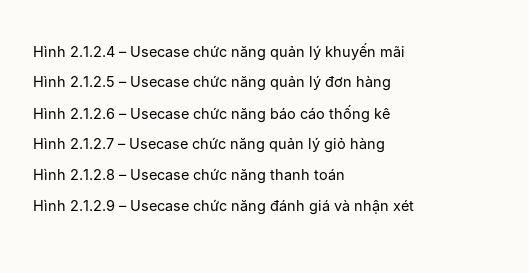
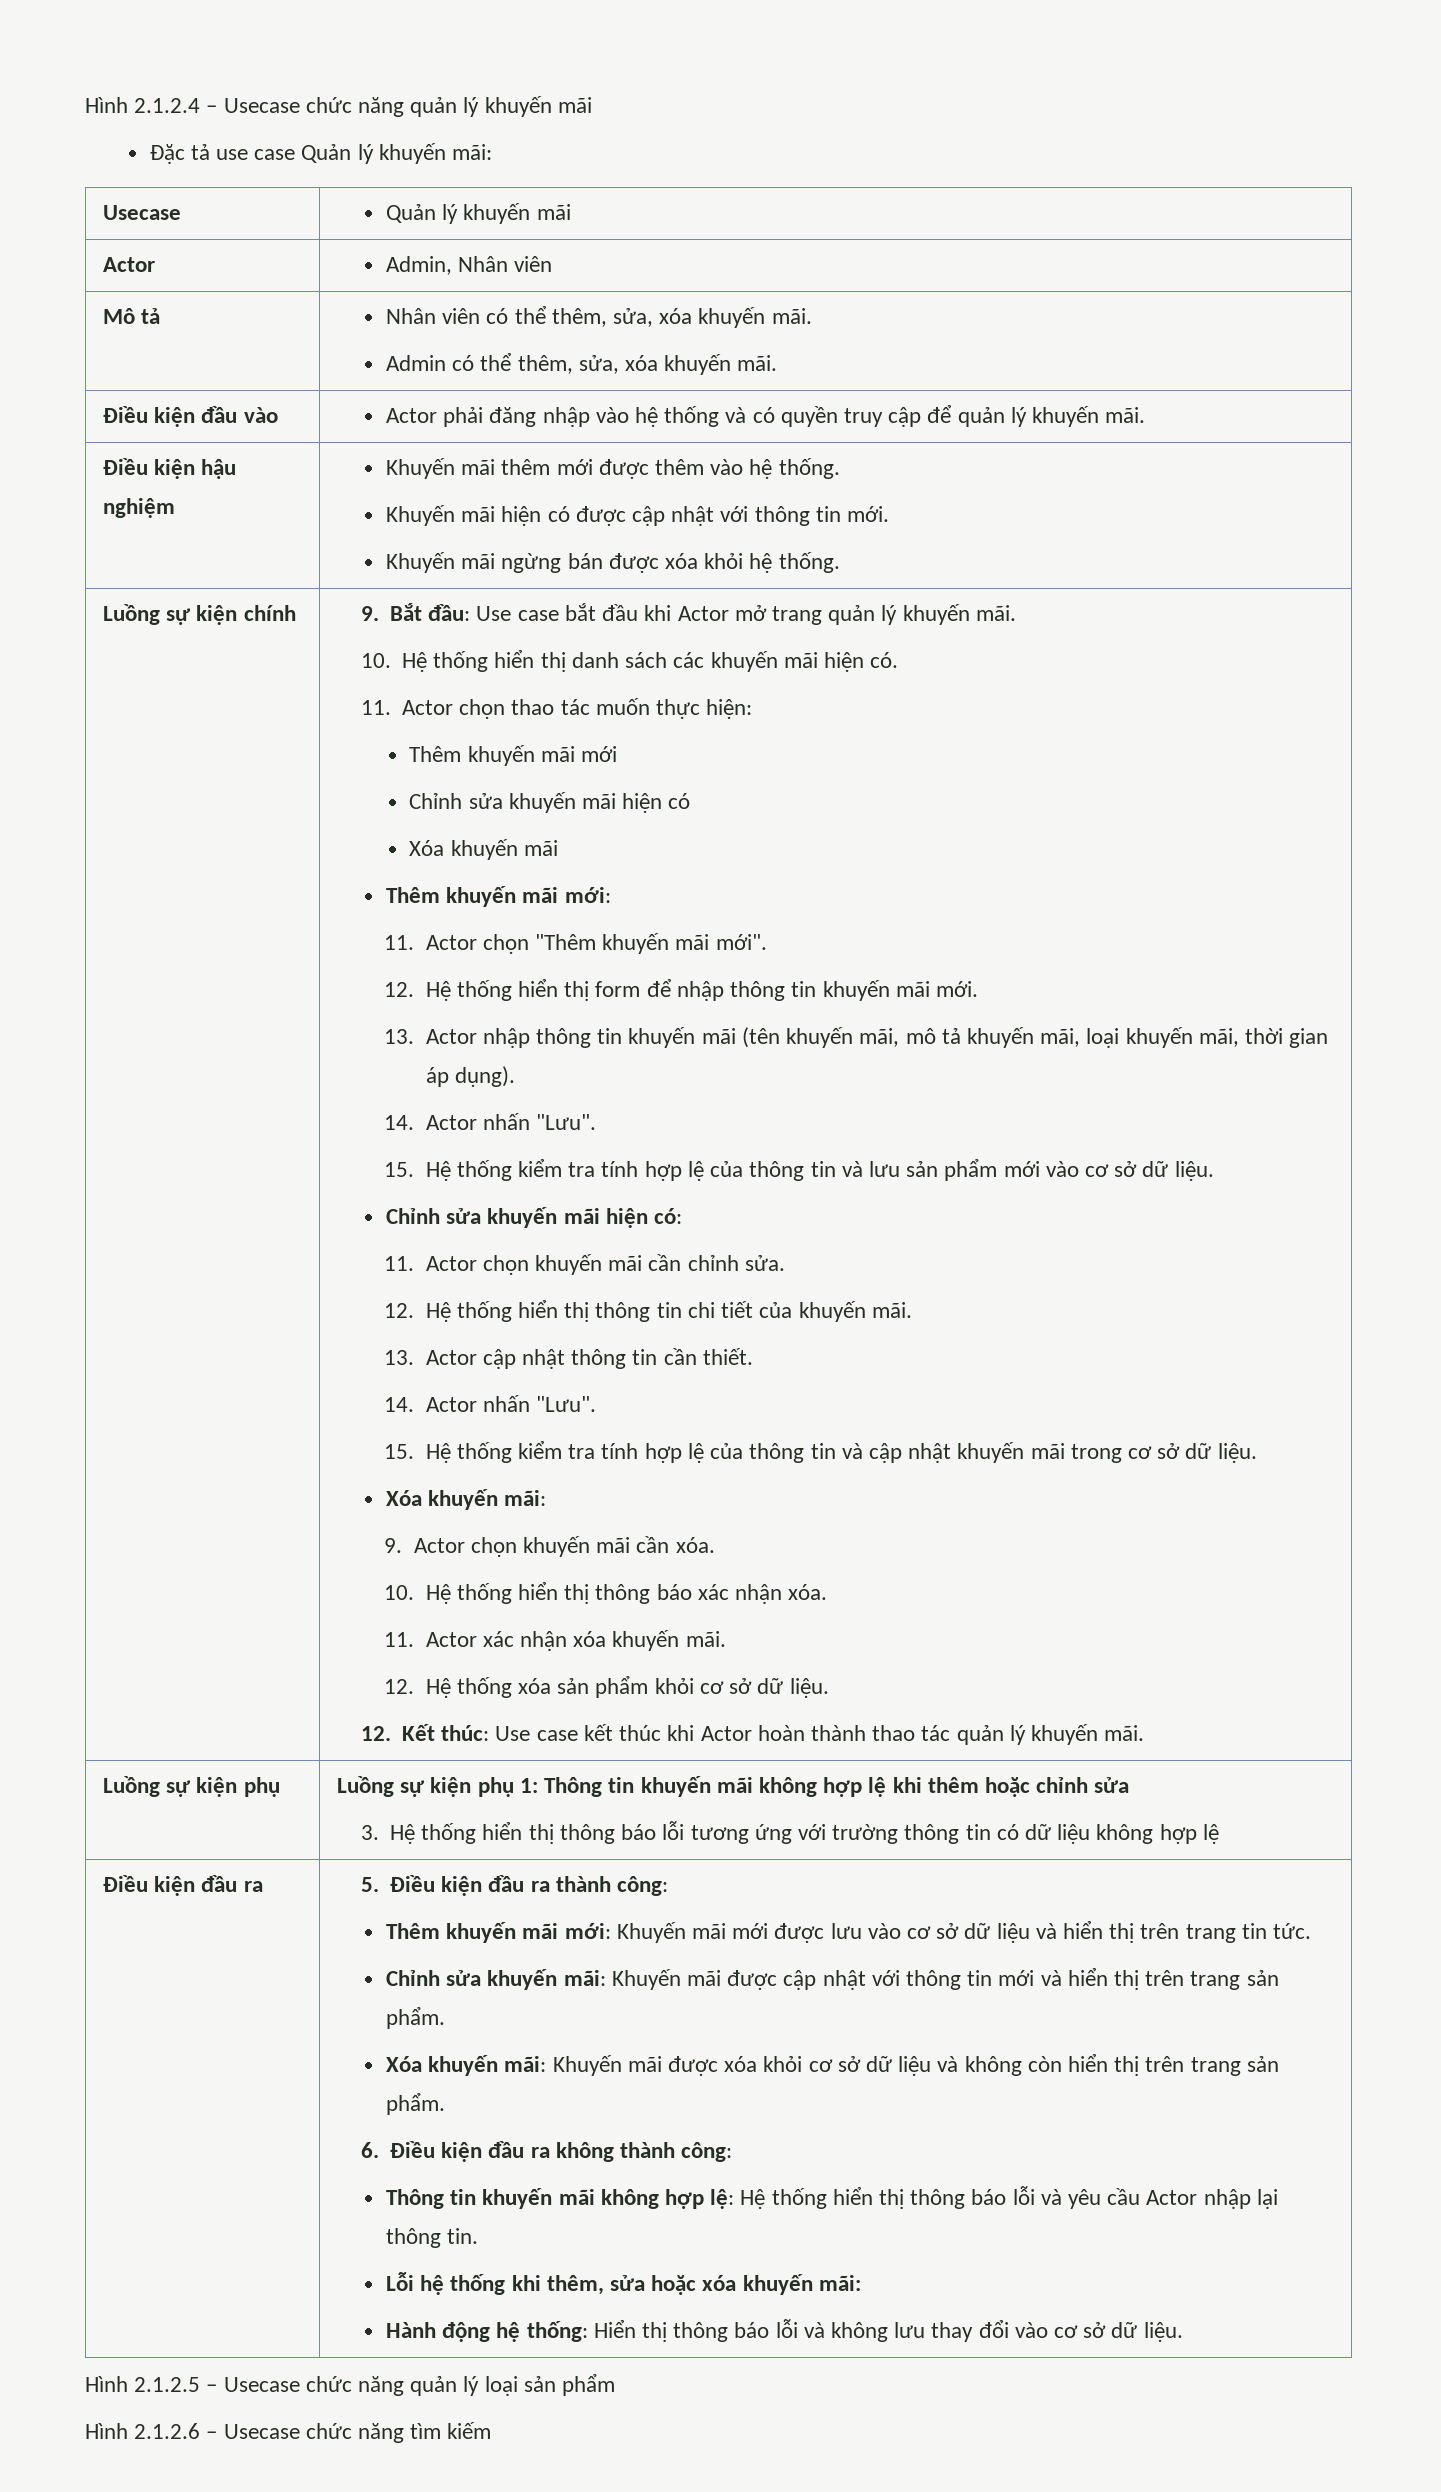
(405, 52) none -> [149,143,493,164] [103,205,182,220] [385,203,571,224] [103,257,156,272] [385,256,553,275] [103,308,161,324] [385,306,812,328] [385,353,778,375] [103,406,278,427] [385,405,1146,427] [103,458,237,479] [103,498,176,518] [385,458,840,479] [385,505,889,526] [385,552,840,573] [103,604,296,625] [360,603,1016,625] [360,650,899,672] [360,698,753,719] [409,745,618,766] [409,792,691,813] [409,839,558,860] [385,886,611,907] [384,933,767,954] [384,979,978,1001] [384,1027,1329,1048] [425,1066,515,1087] [384,1113,597,1130] [384,1159,1214,1181] [385,1207,682,1228] [384,1254,785,1275] [384,1300,912,1322] [384,1348,753,1369] [384,1395,597,1412] [384,1441,1257,1463] [385,1489,547,1510] [384,1536,715,1557] [384,1582,828,1604] [384,1630,726,1651] [384,1676,829,1698] [360,1724,1145,1745] [103,1776,280,1797] [337,1776,1130,1797] [360,1821,1219,1844] [103,1875,263,1896] [360,1875,669,1896] [385,1921,1312,1943] [385,1968,1279,1990] [385,2007,445,2029] [385,2054,1279,2076] [385,2093,445,2115] [360,2141,733,2162] [385,2186,1278,2209] [385,2228,479,2248] [385,2272,861,2295] [385,2319,1183,2342] // Đặc tả use case Quản lý khuyến mãi: // Usecase | Quản lý khuyến mãi // Actor | Admin, Nhân viên // Mô tả | Nhân viên có thể thêm, sửa, xóa khuyến mãi. // Admin có thể thêm, sửa, xóa khuyến mãi. // Điều kiện đầu vào | Actor phải đăng nhập vào hệ thống và có quyền truy cập để quản lý khuyến mãi. // Điều kiện hậu nghiệm | Khuyến mãi thêm mới được thêm vào hệ thống. // Khuyến mãi hiện có được cập nhật với thông tin mới. // Khuyến mãi ngừng bán được xóa khỏi hệ thống. // Luồng sự kiện chính | 9. Bắt đầu: Use case bắt đầu khi Actor mở trang quản lý khuyến mãi. // 10. Hệ thống hiển thị danh sách các khuyến mãi hiện có. // 11. Actor chọn thao tác muốn thực hiện: // Thêm khuyến mãi mới // Chỉnh sửa khuyến mãi hiện có // Xóa khuyến mãi // Thêm khuyến mãi mới: // 11. Actor chọn "Thêm khuyến mãi mới". // 12. Hệ thống hiển thị form để nhập thông tin khuyến mãi mới. // 13. Actor nhập thông tin khuyến mãi (tên khuyến mãi, mô tả khuyến mãi, loại khuyến mãi, thời gian áp dụng). // 14. Actor nhấn "Lưu". // 15. Hệ thống kiểm tra tính hợp lệ của thông tin và lưu sản phẩm mới vào cơ sở dữ liệu. // Chỉnh sửa khuyến mãi hiện có: // 11. Actor chọn khuyến mãi cần chỉnh sửa. // 12. Hệ thống hiển thị thông tin chi tiết của khuyến mãi. // 13. Actor cập nhật thông tin cần thiết. // 14. Actor nhấn "Lưu". // 15. Hệ thống kiểm tra tính hợp lệ của thông tin và cập nhật khuyến mãi trong cơ sở dữ liệu. // Xóa khuyến mãi: // 9. Actor chọn khuyến mãi cần xóa. // 10. Hệ thống hiển thị thông báo xác nhận xóa. // 11. Actor xác nhận xóa khuyến mãi. // 12. Hệ thống xóa sản phẩm khỏi cơ sở dữ liệu. // 12. Kết thúc: Use case kết thúc khi Actor hoàn thành thao tác quản lý khuyến mãi. // Luồng sự kiện phụ | Luồng sự kiện phụ 1: Thông tin khuyến mãi không hợp lệ khi thêm hoặc chỉnh sửa // 3. Hệ thống hiển thị thông báo lỗi tương ứng với trường thông tin có dữ liệu không hợp lệ // Điều kiện đầu ra | 5. Điều kiện đầu ra thành công: // Thêm khuyến mãi mới: Khuyến mãi mới được lưu vào cơ sở dữ liệu và hiển thị trên trang tin tức. // Chỉnh sửa khuyến mãi: Khuyến mãi được cập nhật với thông tin mới và hiển thị trên trang sản phẩm. // Xóa khuyến mãi: Khuyến mãi được xóa khỏi cơ sở dữ liệu và không còn hiển thị trên trang sản phẩm. // 6. Điều kiện đầu ra không thành công: // Thông tin khuyến mãi không hợp lệ: Hệ thống hiển thị thông báo lỗi và yêu cầu Actor nhập lại thông tin. // Lỗi hệ thống khi thêm, sửa hoặc xóa khuyến mãi: // Hành động hệ thống: Hiển thị thông báo lỗi và không lưu thay đổi vào cơ sở dữ liệu.
[325,75,391,91] đơn hàng -> [484,2374,616,2396] loại sản phẩm
[270,105,390,123] [33,137,385,153] [33,168,345,184] [33,199,414,215] báo cáo thống kê // Hình 2.1.2.7 – Usecase chức năng quản lý giỏ hàng // Hình 2.1.2.8 – Usecase chức năng thanh toán // Hình 2.1.2.9 – Usecase chức năng đánh giá và nhận xét -> [410,2422,492,2439] tìm kiếm

